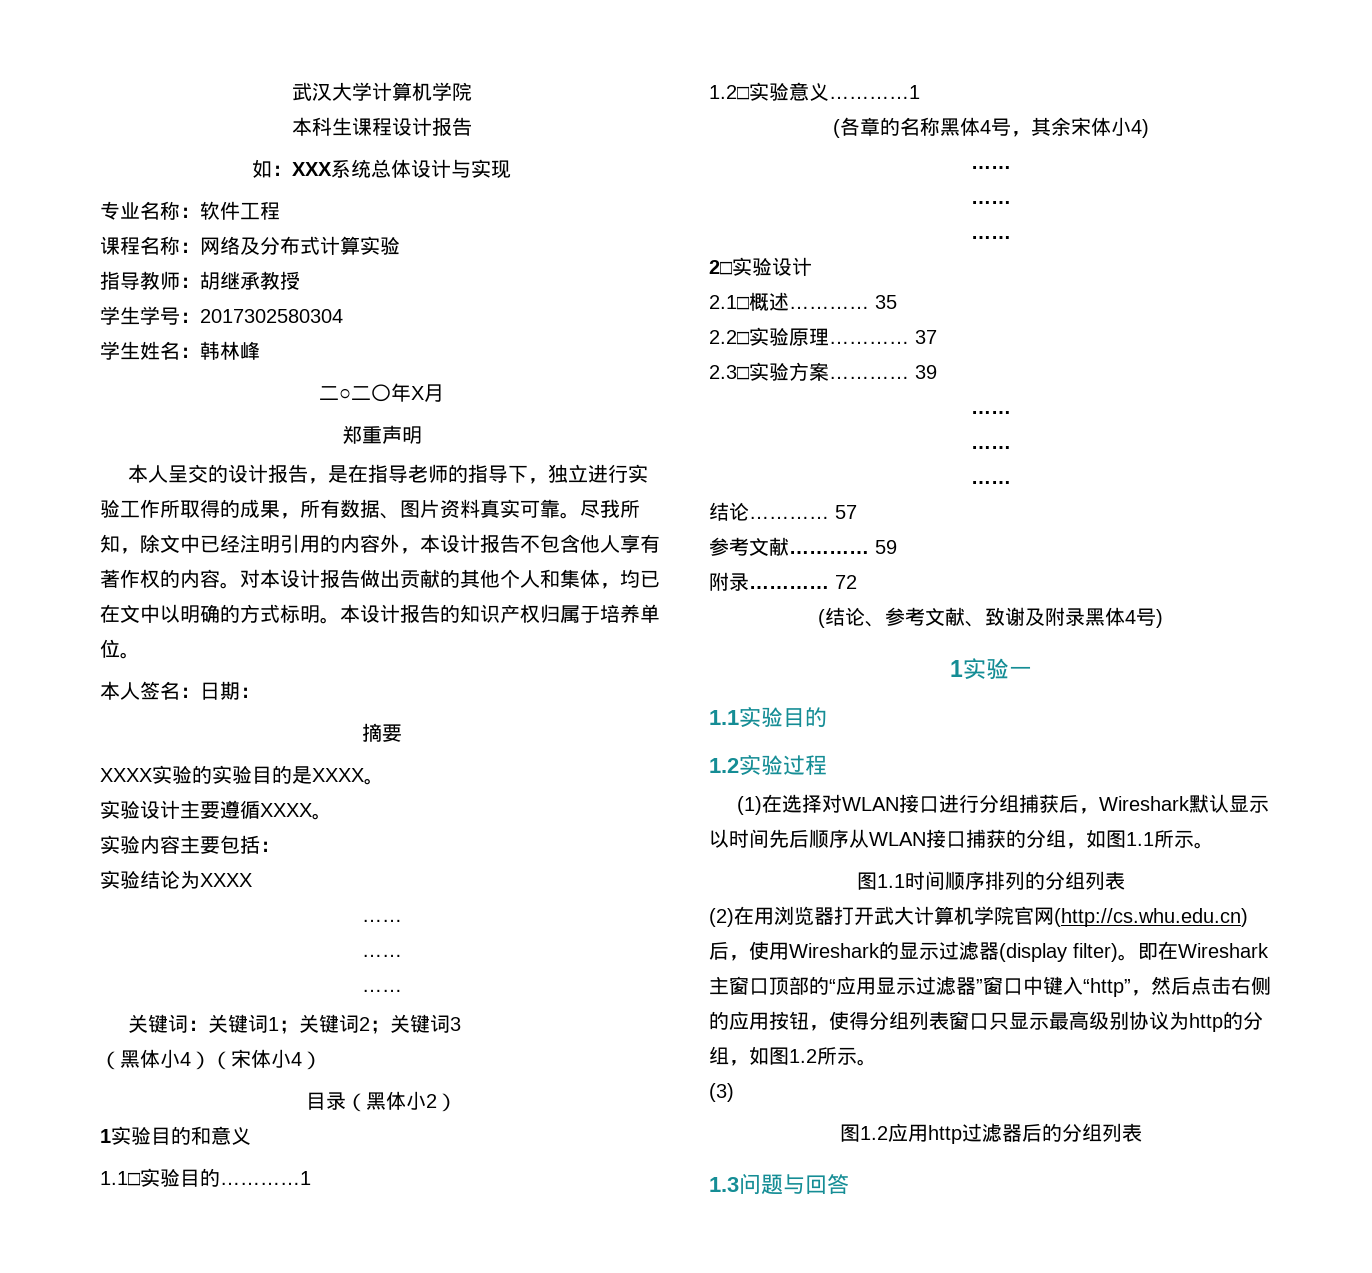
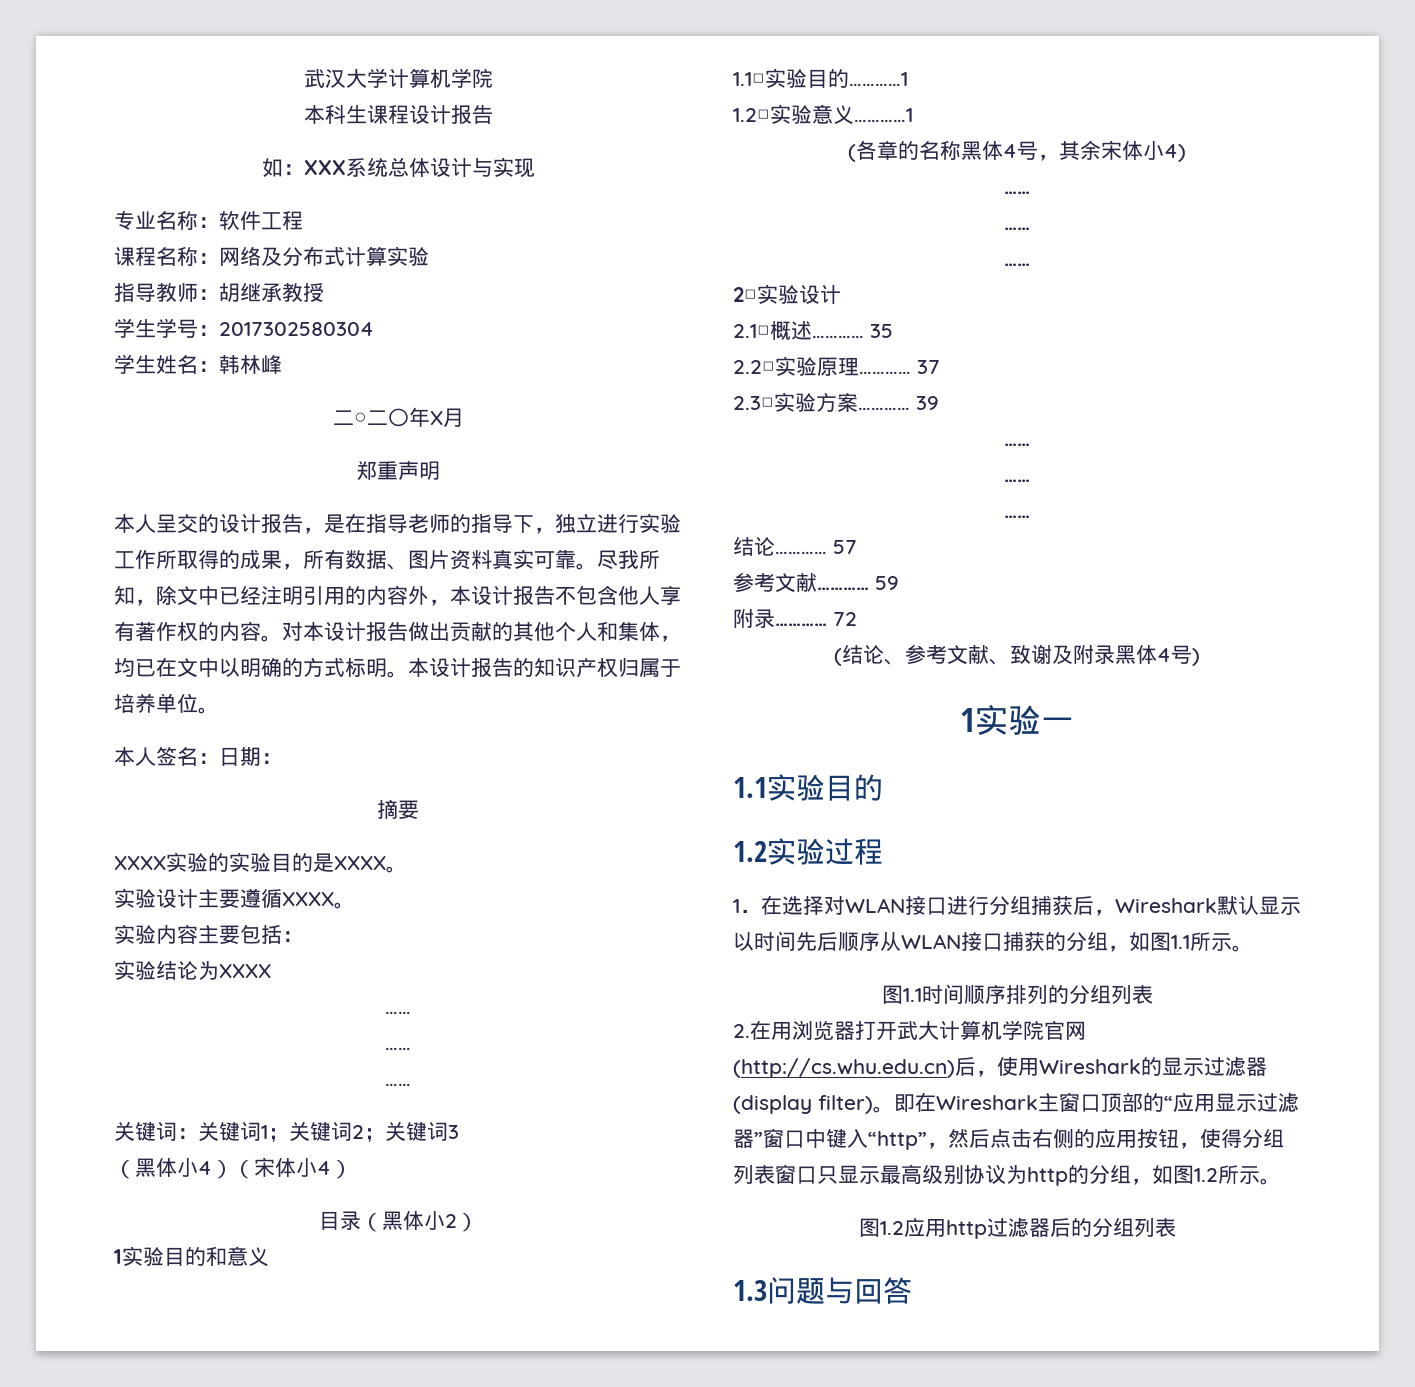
[736,796,762,815] (1) -> [733,899,761,913] 1．
[709,908,734,927] (2) -> [733,1024,750,1038] 2.
[709,1083,734,1102] // (3) -> (1281, 1181) none

